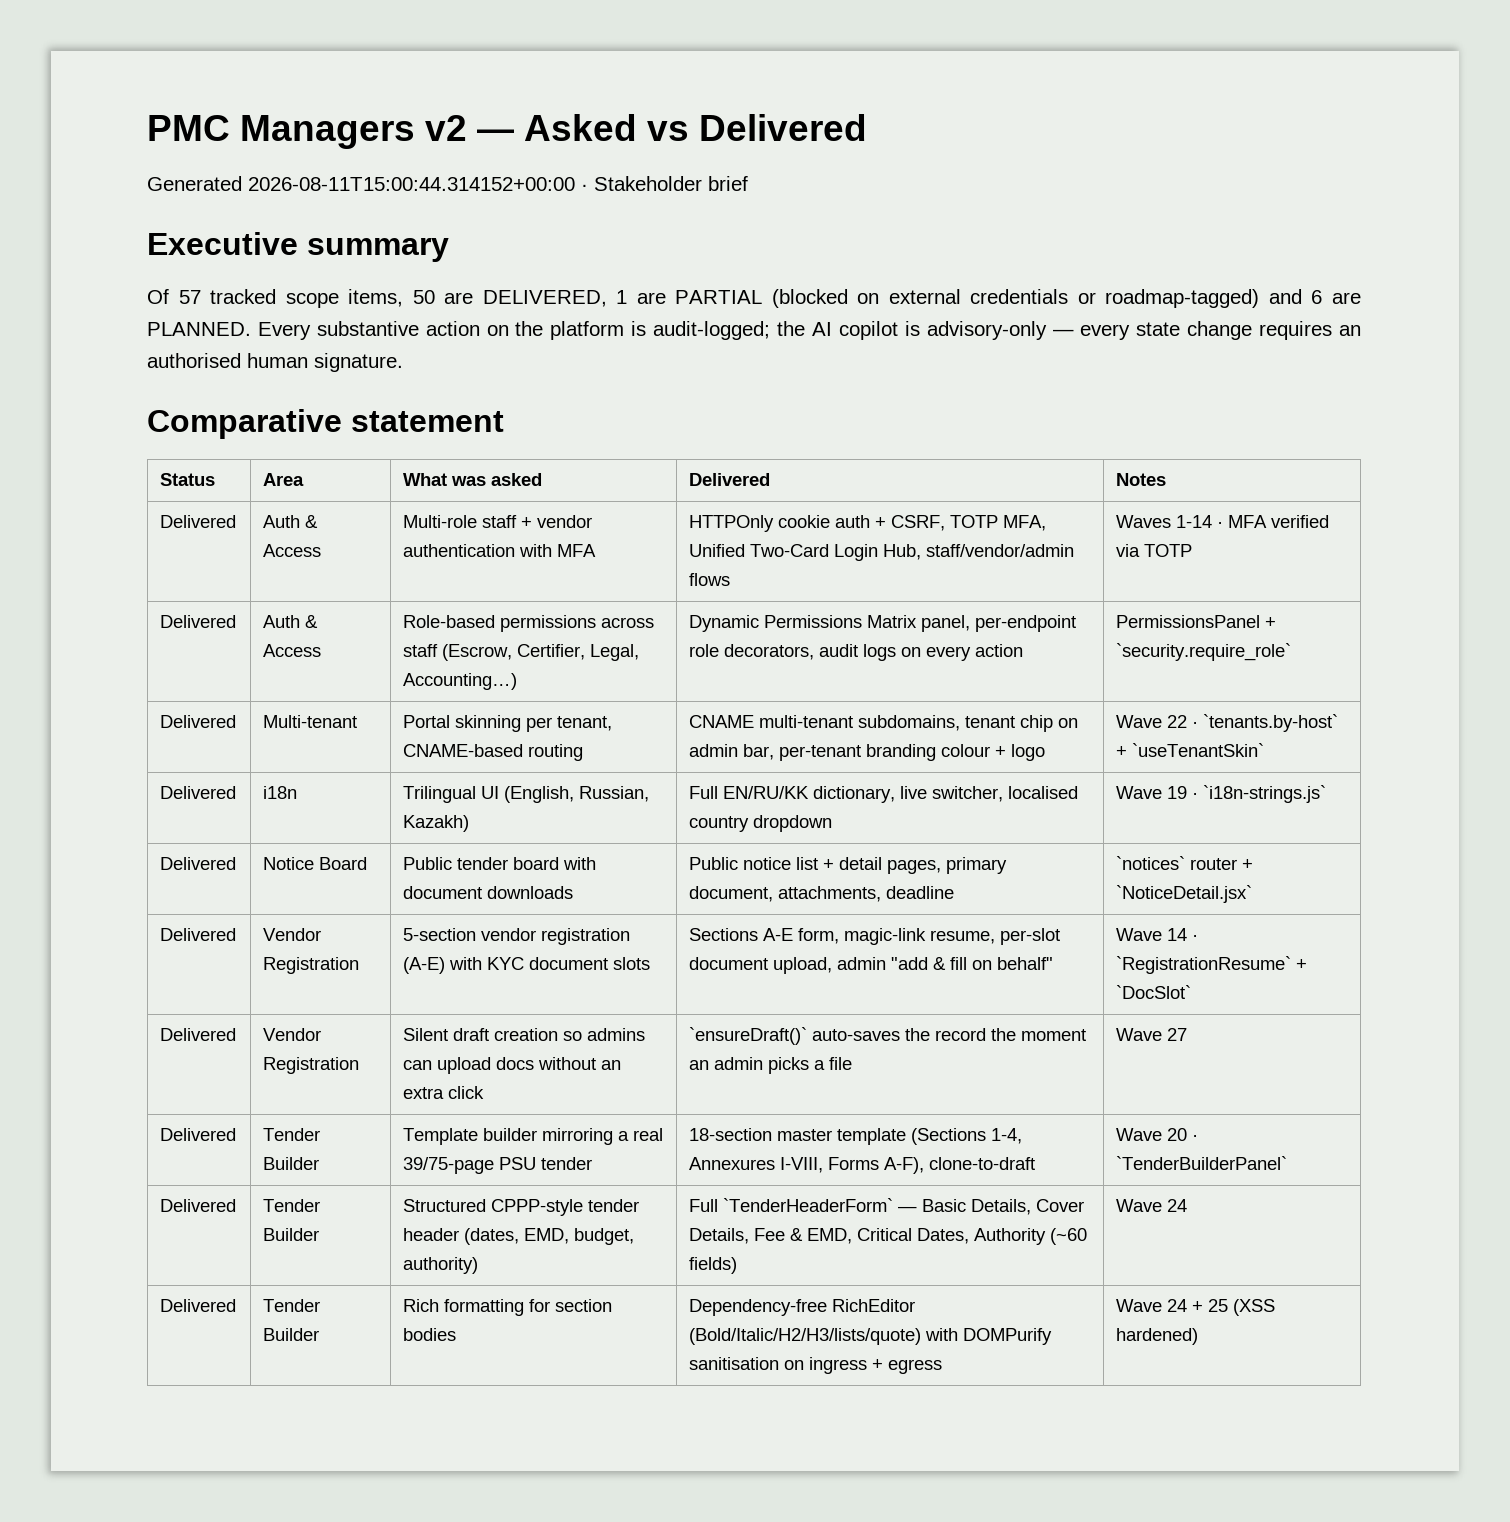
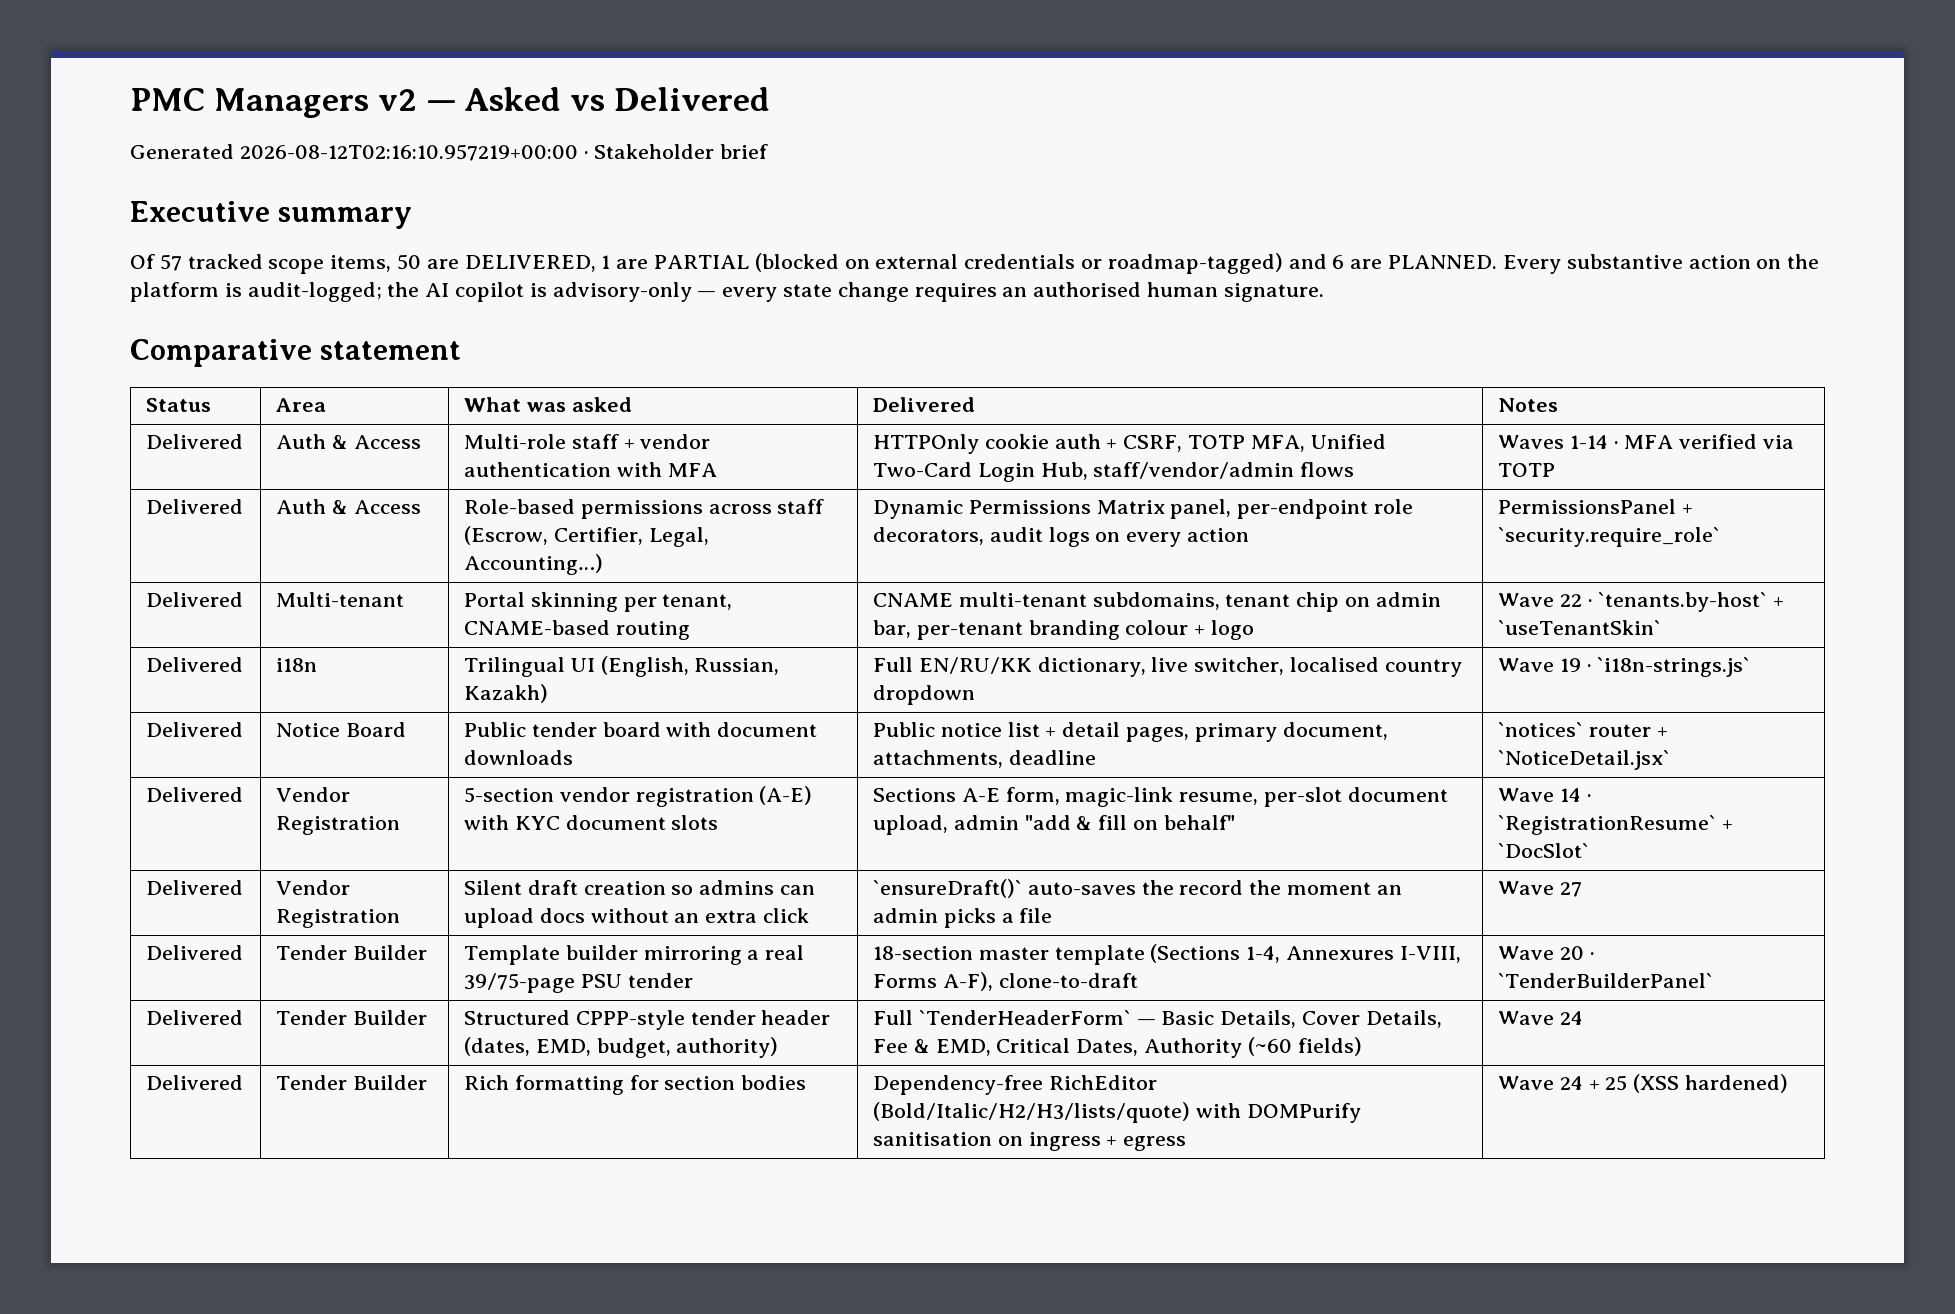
[248,177,575,191] 2026-08-11T15:00:44.314152+00:00 -> [239,144,578,161] 2026-08-12T02:16:10.957219+00:00

